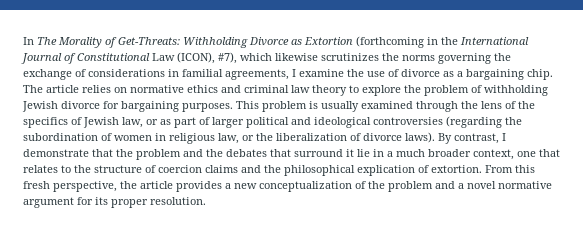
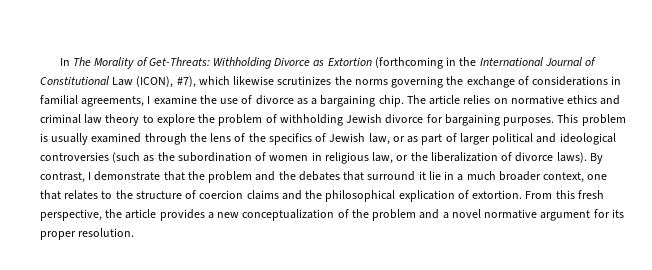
[446,116,502,128] (regarding -> [112,152,155,163] (such as

